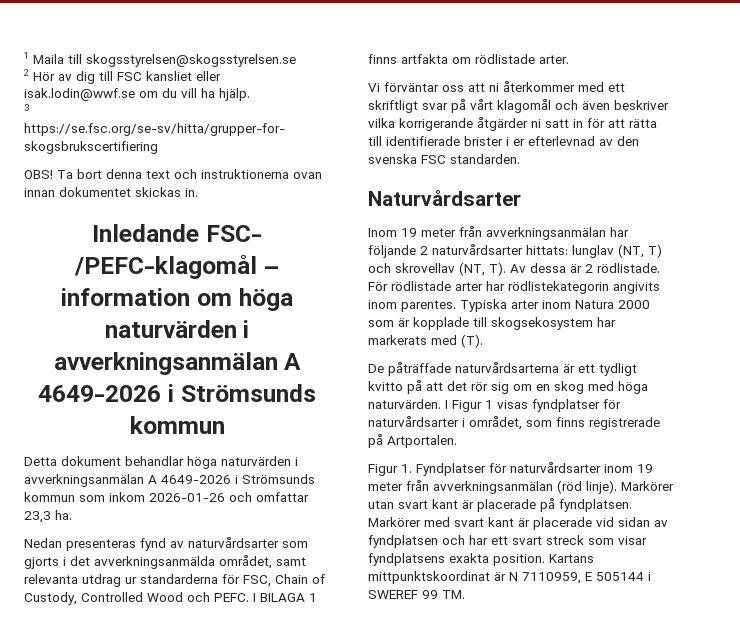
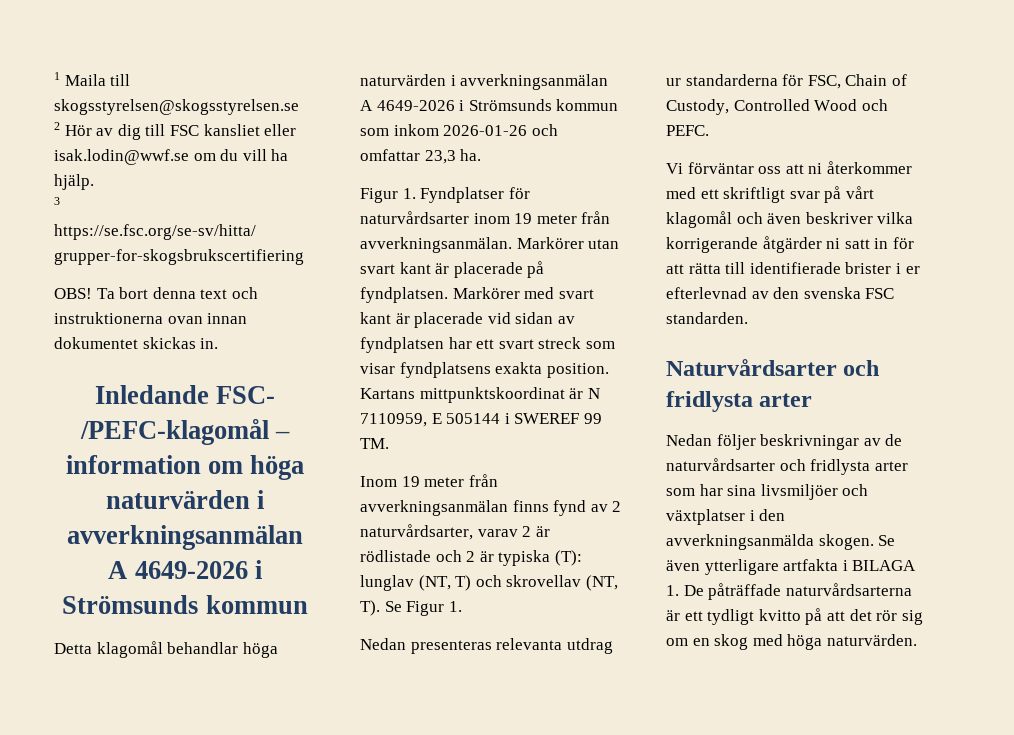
[61,456,121,466] dokument -> [96,641,163,658] klagomål
[24,537,308,551] [24,555,306,569] Nedan presenteras fynd av naturvårdsarter som gjorts i det avverkningsanmälda området, samt -> [360,187,530,203] [360,211,611,224] [360,237,620,253] [360,261,545,278] [360,287,594,303] [360,312,575,328] [360,337,615,353] [360,362,609,378] [360,387,600,403] [360,413,602,427] [360,438,389,449] [360,474,498,487] [360,500,622,516] [360,524,550,540] [360,550,582,566] [360,575,618,591] [360,600,462,616] [360,638,492,654] Figur 1. Fyndplatser för naturvårdsarter inom 19 meter från avverkningsanmälan. Markörer utan svart kant är placerade på fyndplatsen. Markörer med svart kant är placerade vid sidan av fyndplatsen har ett svart streck som visar fyndplatsens exakta position. Kartans mittpunktskoordinat är N 7110959, E 505144 i SWEREF 99 TM. // Inom 19 meter från avverkningsanmälan finns fynd av 2 naturvårdsarter, varav 2 är rödlistade och 2 är typiska (T): lunglav (NT, T) och skrovellav (NT, T). Se Figur 1. // Nedan presenteras
[253,593,317,602] [368,54,569,64] I BILAGA 1 finns artfakta om rödlistade arter. -> (709, 130) none
[368,226,629,240] [368,244,662,258] [368,262,660,276] [368,281,660,294] [368,299,650,312] [368,317,616,330] [368,334,483,348] // Inom 19 meter från avverkningsanmälan har följande 2 naturvårdsarter hittats: lunglav (NT, T) och skrovellav (NT, T). Av dessa är 2 rödlistade. För rödlistade arter har rödlistekategorin angivits inom parentes. Typiska arter inom Natura 2000 som är kopplade till skogsekosystem har markerats med (T). // -> [843,360,880,376] [666,391,813,412] [666,434,903,450] [666,458,908,475] [666,484,869,500] [666,509,786,525] [666,534,896,550] [666,559,917,575] [666,585,679,596] och fridlysta arter // Nedan följer beskrivningar av de naturvårdsarter och fridlysta arter som har sina livsmiljöer och växtplatser i den avverkningsanmälda skogen. Se även ytterligare artfakta i BILAGA 1.
[445,399,621,412] [368,416,660,430] [368,434,457,448] [368,462,653,476] [368,480,674,494] [368,498,632,512] [368,517,668,530] [368,535,647,548] [368,553,594,566] [368,571,651,584] [368,590,465,599] I Figur 1 visas fyndplatser för naturvårdsarter i området, som finns registrerade på Artportalen. // Figur 1. Fyndplatser för naturvårdsarter inom 19 meter från avverkningsanmälan (röd linje). Markörer utan svart kant är placerade på fyndplatsen. Markörer med svart kant är placerade vid sidan av fyndplatsen och har ett svart streck som visar fyndplatsens exakta position. Kartans mittpunktskoordinat är N 7110959, E 505144 i SWEREF 99 TM. -> (917, 640) none

